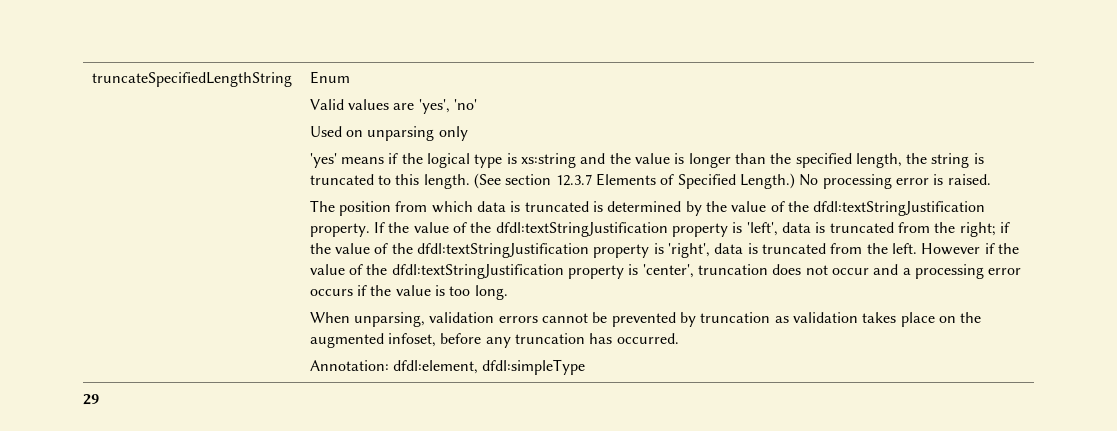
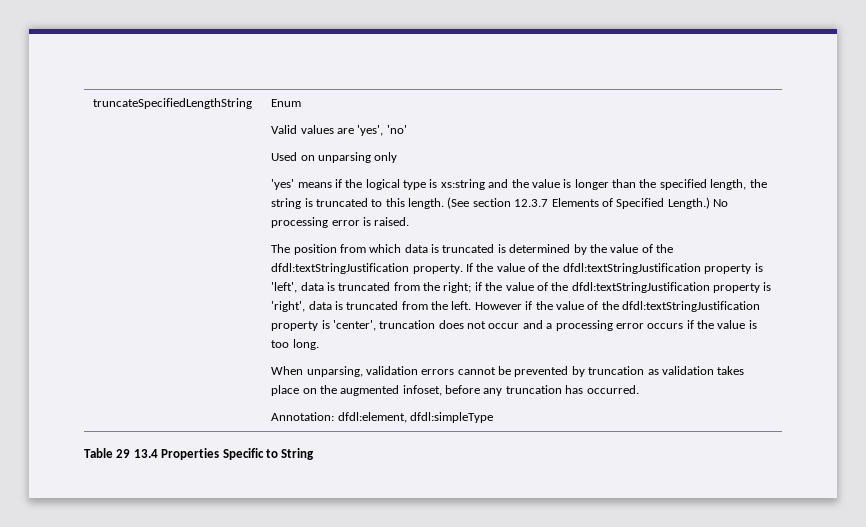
[83,394,99,405] 29 -> [84,448,315,460] Table 29 13.4 Properties Specific to String

